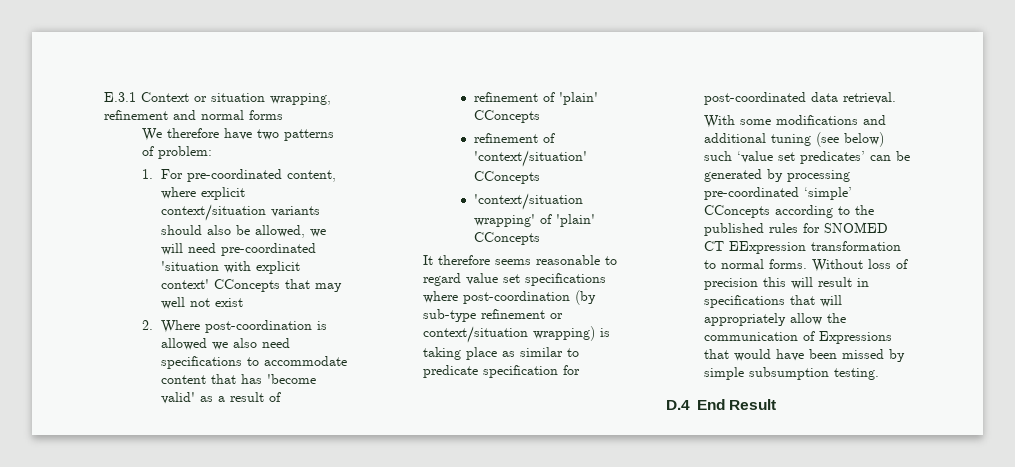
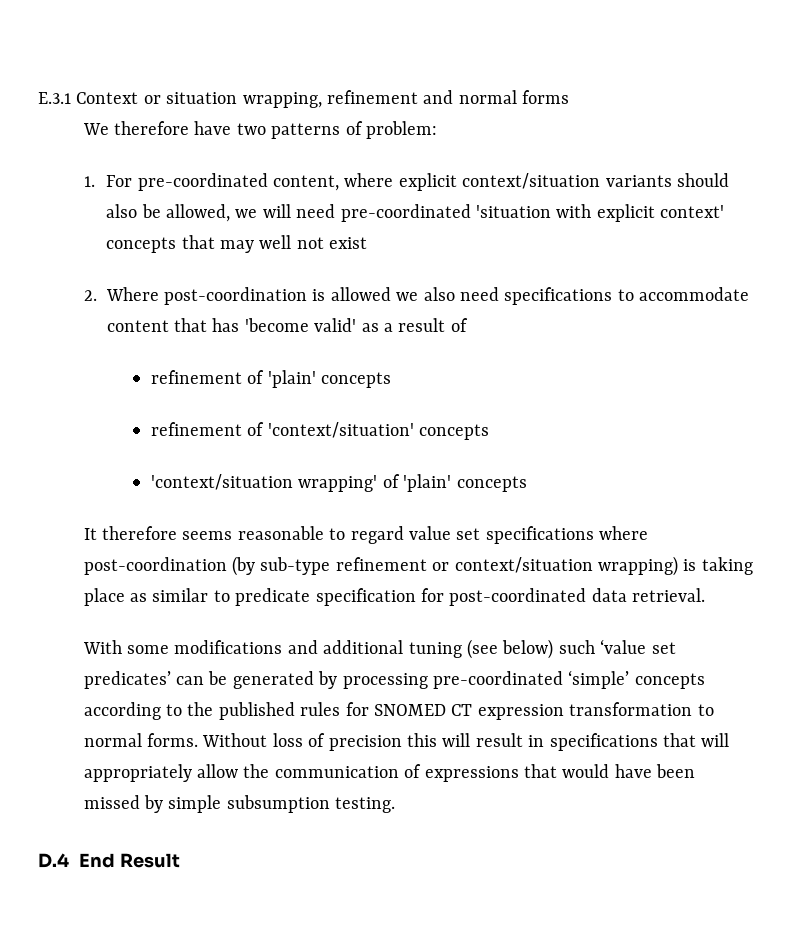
[213,279,280,292] CConcepts -> [106,237,177,253] concepts
[473,110,540,123] CConcepts -> [321,372,392,388] concepts
[473,171,540,184] CConcepts -> [419,424,490,440] concepts
[473,232,540,245] CConcepts -> [456,476,527,492] concepts
[703,205,770,218] CConcepts -> [634,673,705,689] concepts
[728,241,806,254] EExpression -> [477,704,564,720] expression
[818,331,892,344] Expressions -> [424,766,519,782] expressions

